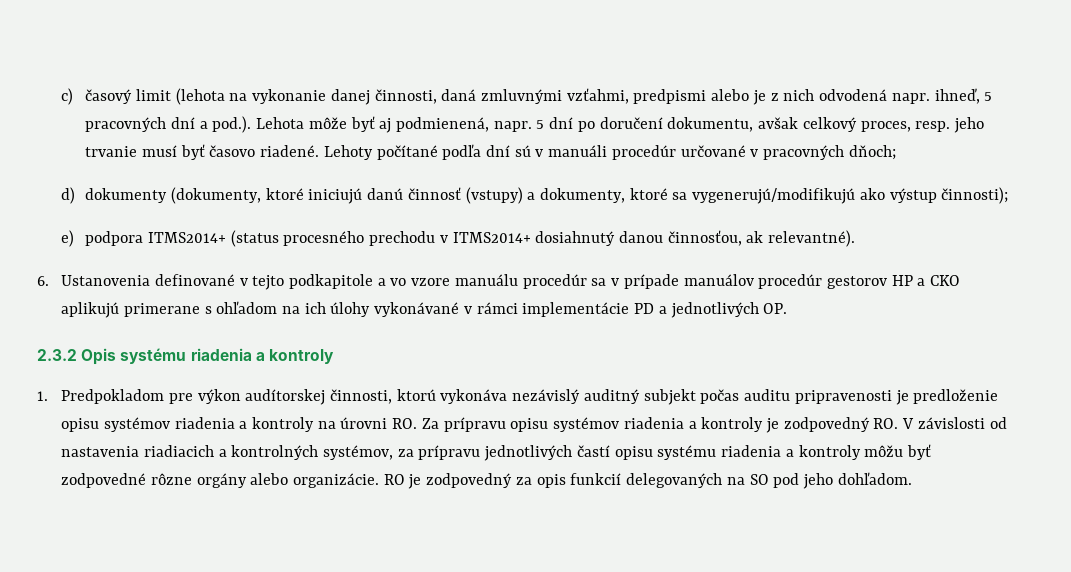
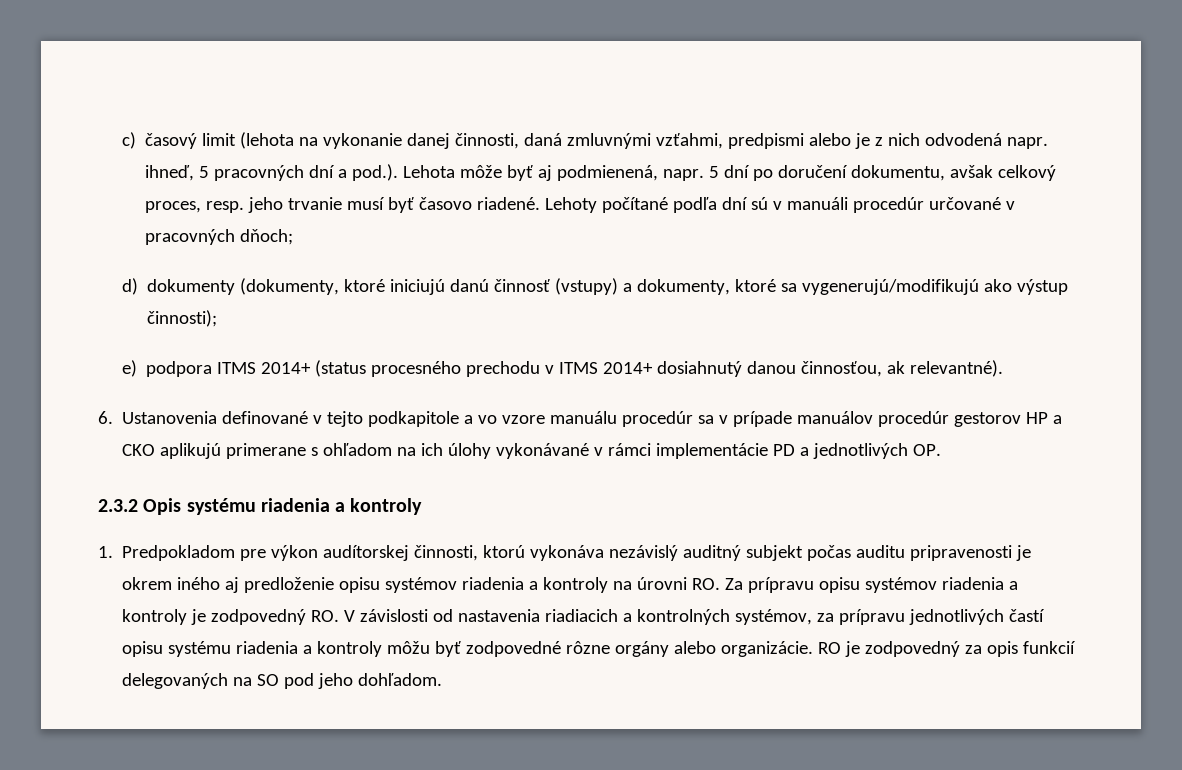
[147,232,226,243] ITMS2014+ -> [216,362,311,374] ITMS 2014+
[452,232,531,243] ITMS2014+ -> [558,362,653,374] ITMS 2014+
(909, 397) none -> [122,577,240,593] okrem iného aj

